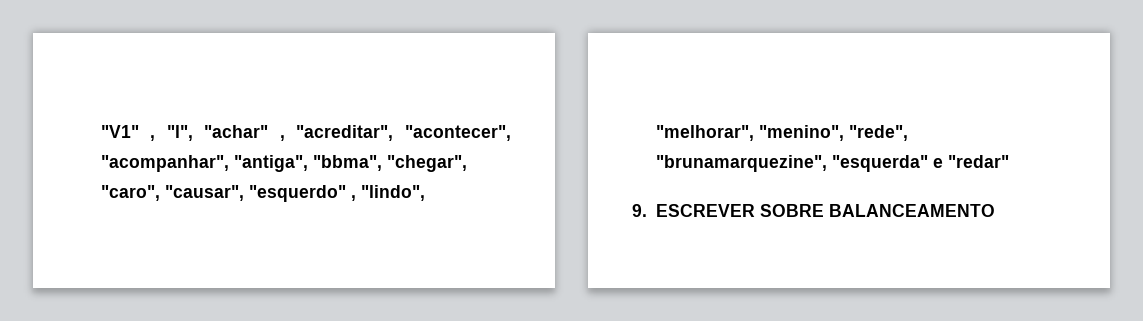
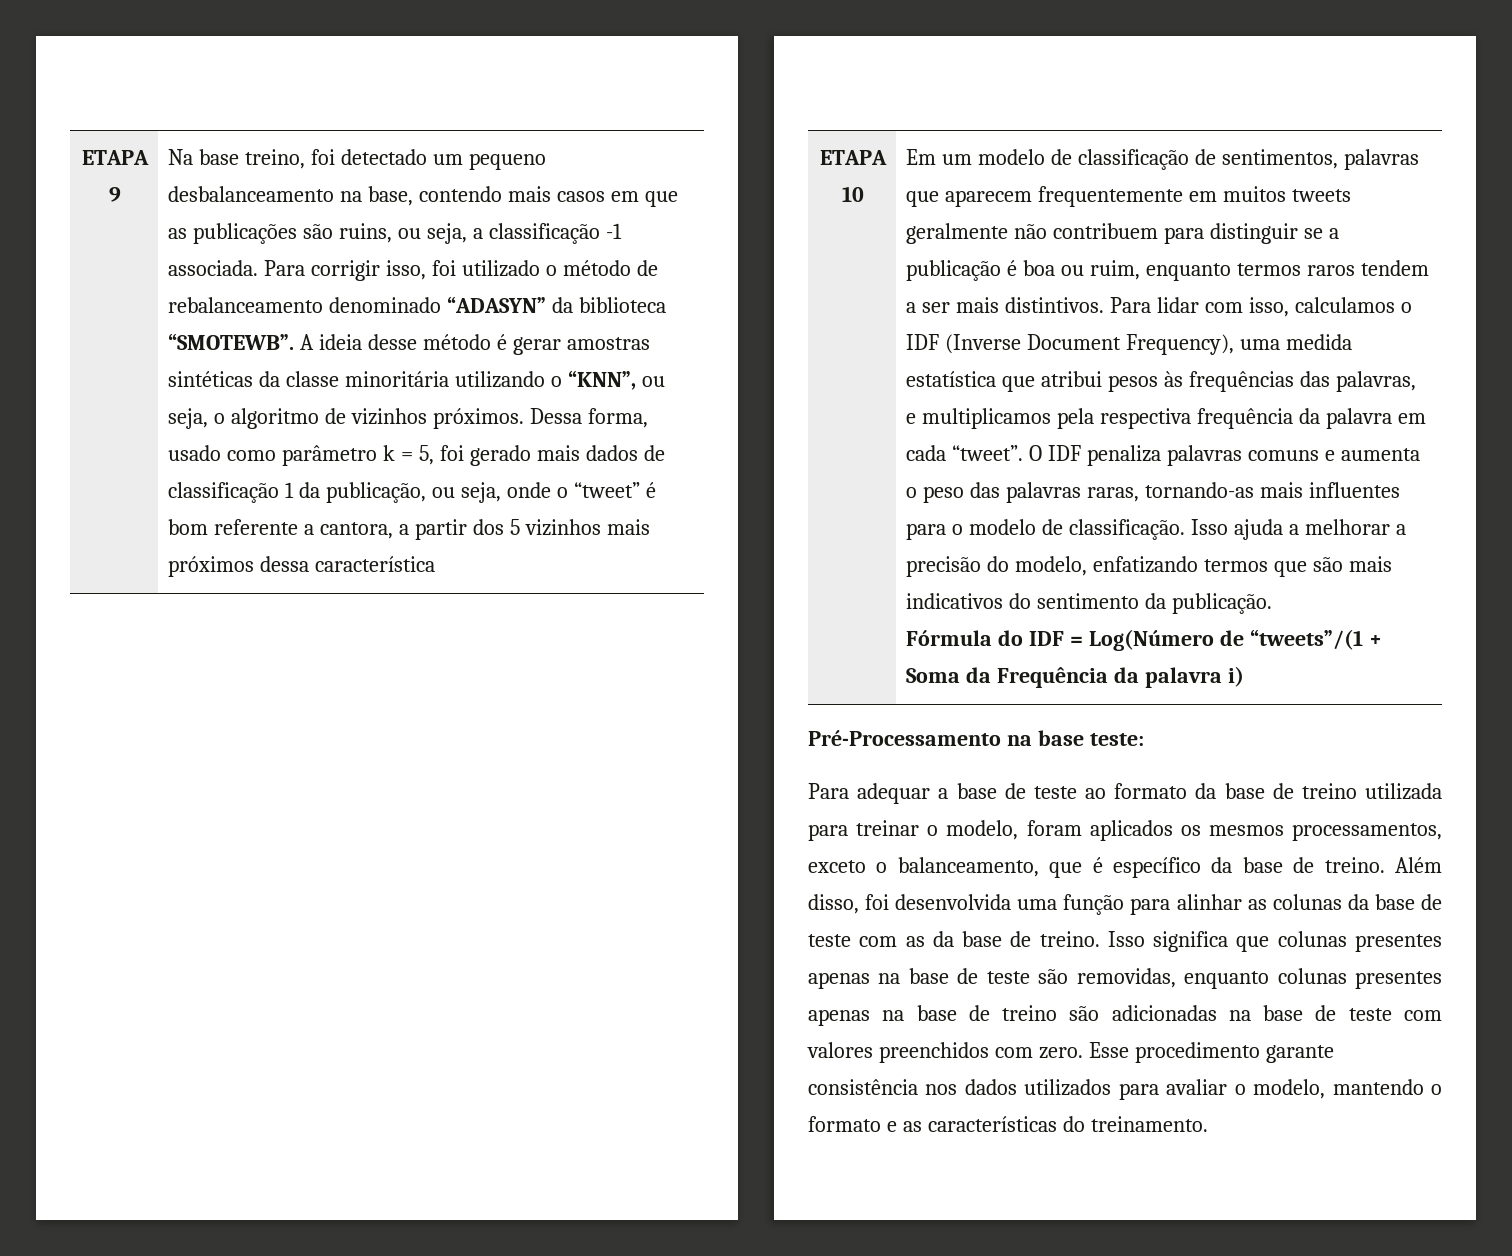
[100,125,511,141] [100,155,467,172] [100,185,425,202] [655,125,908,141] [655,155,1009,172] [632,204,995,217] "V1" , "l", "achar" , "acreditar", "acontecer", "acompanhar", "antiga", "bbma", "chegar", "caro", "causar", "esquerdo" , "lindo", "melhorar", "menino", "rede", "brunamarquezine", "esquerda" e "redar" // 9. ESCREVER SOBRE BALANCEAMENTO -> [81,150,149,165] [108,187,121,202] [168,149,547,170] [168,186,679,207] [168,223,622,244] [168,260,658,281] [168,296,667,313] [168,333,651,355] [168,370,666,390] [168,408,649,429] [168,445,665,466] [168,482,656,503] [168,519,650,540] [168,556,436,577] [819,150,887,165] [841,186,864,202] [906,149,1420,170] [906,186,1352,207] [906,223,1340,244] [906,260,1429,281] [906,297,1412,317] [906,334,1353,355] [906,371,1417,392] [906,408,1427,429] [906,445,1420,466] [906,482,1401,503] [906,519,1406,540] [906,556,1393,577] [906,593,1273,614] [906,629,1383,651] [906,666,1245,688] [808,730,1144,746] [808,783,1442,804] [808,820,1442,841] [808,857,1442,878] [808,894,1442,915] [808,931,1442,952] [808,968,1442,989] [808,1005,1442,1026] [807,1042,1334,1063] [808,1079,1442,1100] [808,1116,1208,1132] ETAPA 9 | Na base treino, foi detectado um pequeno desbalanceamento na base, contendo mais casos em que as publicações são ruins, ou seja, a classificação -1 associada. Para corrigir isso, foi utilizado o método de rebalanceamento denominado “ADASYN” da biblioteca “SMOTEWB”. A ideia desse método é gerar amostras sintéticas da classe minoritária utilizando o “KNN”, ou seja, o algoritmo de vizinhos próximos. Dessa forma, usado como parâmetro k = 5, foi gerado mais dados de classificação 1 da publicação, ou seja, onde o “tweet” é bom referente a cantora, a partir dos 5 vizinhos mais próximos dessa característica // ETAPA 10 | Em um modelo de classificação de sentimentos, palavras que aparecem frequentemente em muitos tweets geralmente não contribuem para distinguir se a publicação é boa ou ruim, enquanto termos raros tendem a ser mais distintivos. Para lidar com isso, calculamos o IDF (Inverse Document Frequency), uma medida estatística que atribui pesos às frequências das palavras, e multiplicamos pela respectiva frequência da palavra em cada “tweet”. O IDF penaliza palavras comuns e aumenta o peso das palavras raras, tornando-as mais influentes para o modelo de classificação. Isso ajuda a melhorar a precisão do modelo, enfatizando termos que são mais indicativos do sentimento da publicação. // Fórmula do IDF = Log(Número de “tweets”/(1 + Soma da Frequência da palavra i) // Pré-Processamento na base teste: // Para adequar a base de teste ao formato da base de treino utilizada para treinar o modelo, foram aplicados os mesmos processamentos, exceto o balanceamento, que é específico da base de treino. Além disso, foi desenvolvida uma função para alinhar as colunas da base de teste com as da base de treino. Isso significa que colunas presentes apenas na base de teste são removidas, enquanto colunas presentes apenas na base de treino são adicionadas na base de teste com valores preenchidos com zero. Esse procedimento garante consistência nos dados utilizados para avaliar o modelo, mantendo o formato e as características do treinamento.

